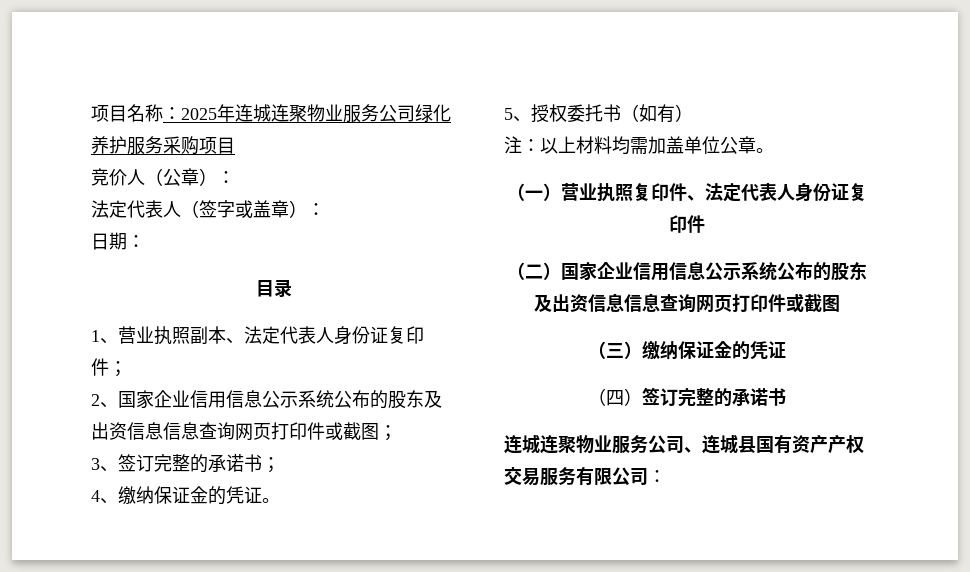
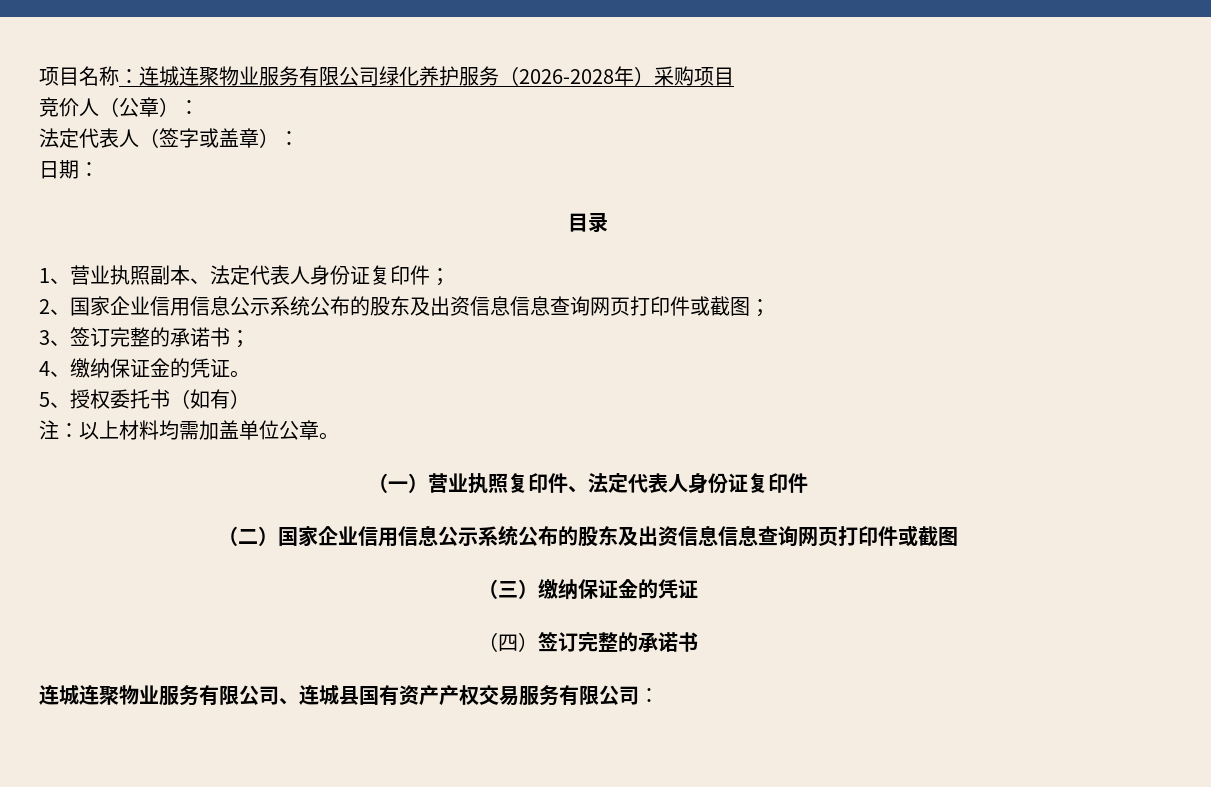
[181,104,379,123] 2025年连城连聚物业服务 -> [139,66,339,86] 连城连聚物业服务有限
(163, 145) none -> [499,66,654,86] （2026-2028年）
(648, 444) none -> [199,685,239,705] 有限

